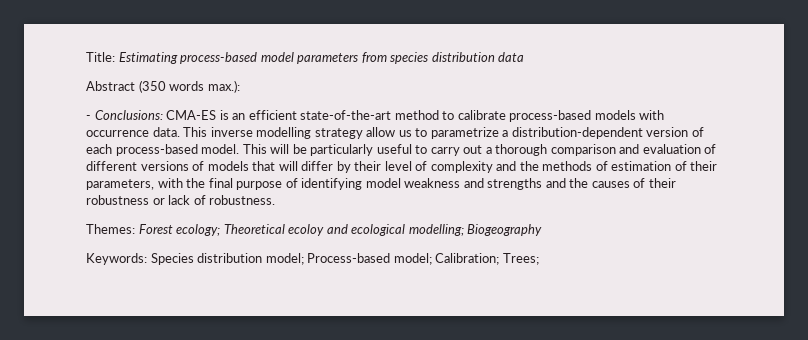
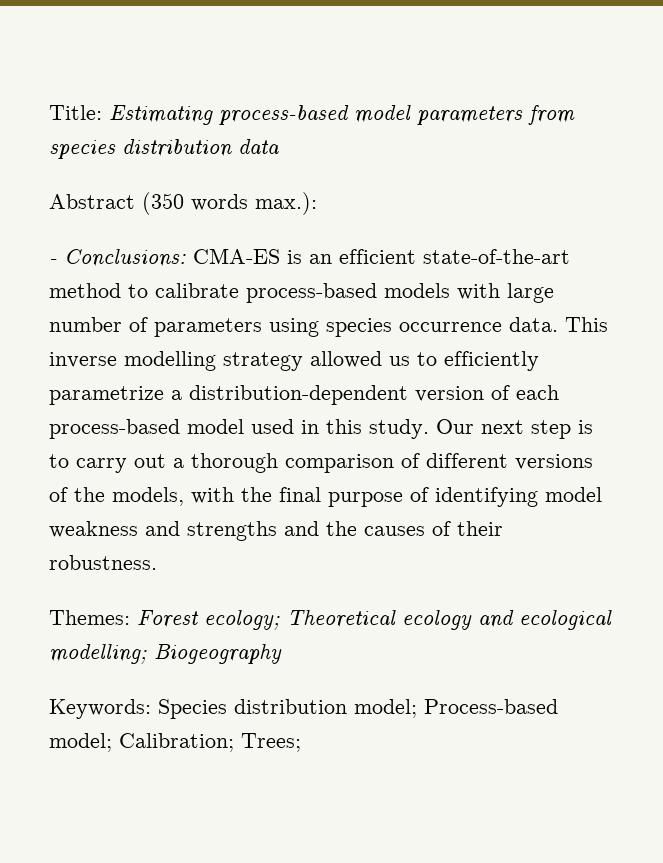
(665, 115) none -> [507,283,554,303] [49,317,392,337] large number of parameters using species
[366,127,396,137] allow -> [310,351,382,368] allowed
(428, 132) none -> [444,351,539,371] efficiently
[201,144,412,156] model. This will be particularly useful -> [187,419,593,439] model used in this study. Our next step is
[619,144,701,154] and evaluation -> (394, 463) none
[207,161,718,173] [86,179,154,190] models that will differ by their level of complexity and the methods of estimation of their parameters, -> [74,487,184,506] the models,
[86,195,206,205] robustness or lack of -> (503, 528) none
[288,224,325,236] ecoloy -> [402,610,472,630] ecology

